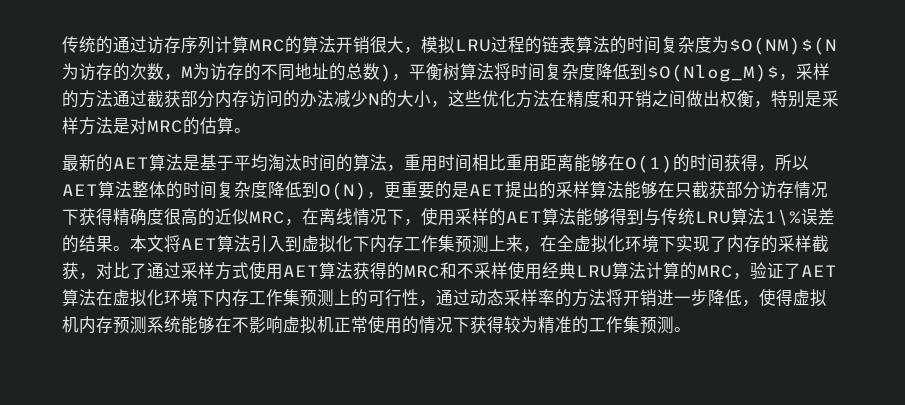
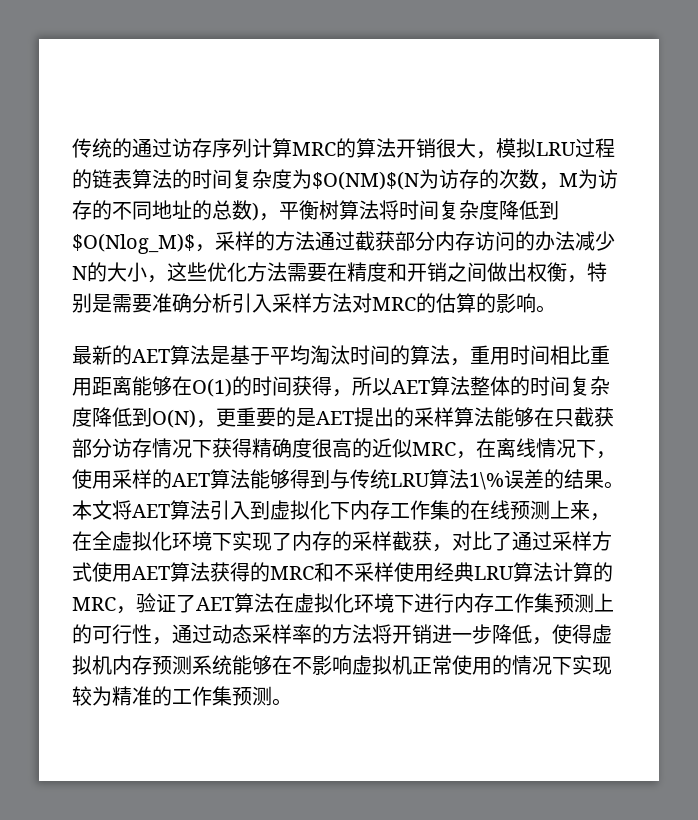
(550, 98) none -> [287,263,327,282] 需要
(822, 99) none -> [112,293,272,313] 需要准确分析引入
[113,118,130,134] 是 -> (352, 303) none
(234, 125) none -> [476,293,536,313] 的影响
(455, 243) none -> [450,500,510,520] 的在线
(215, 298) none -> [414,593,454,613] 进行
[470,316,504,334] 获得 -> [572,655,612,675] 实现

